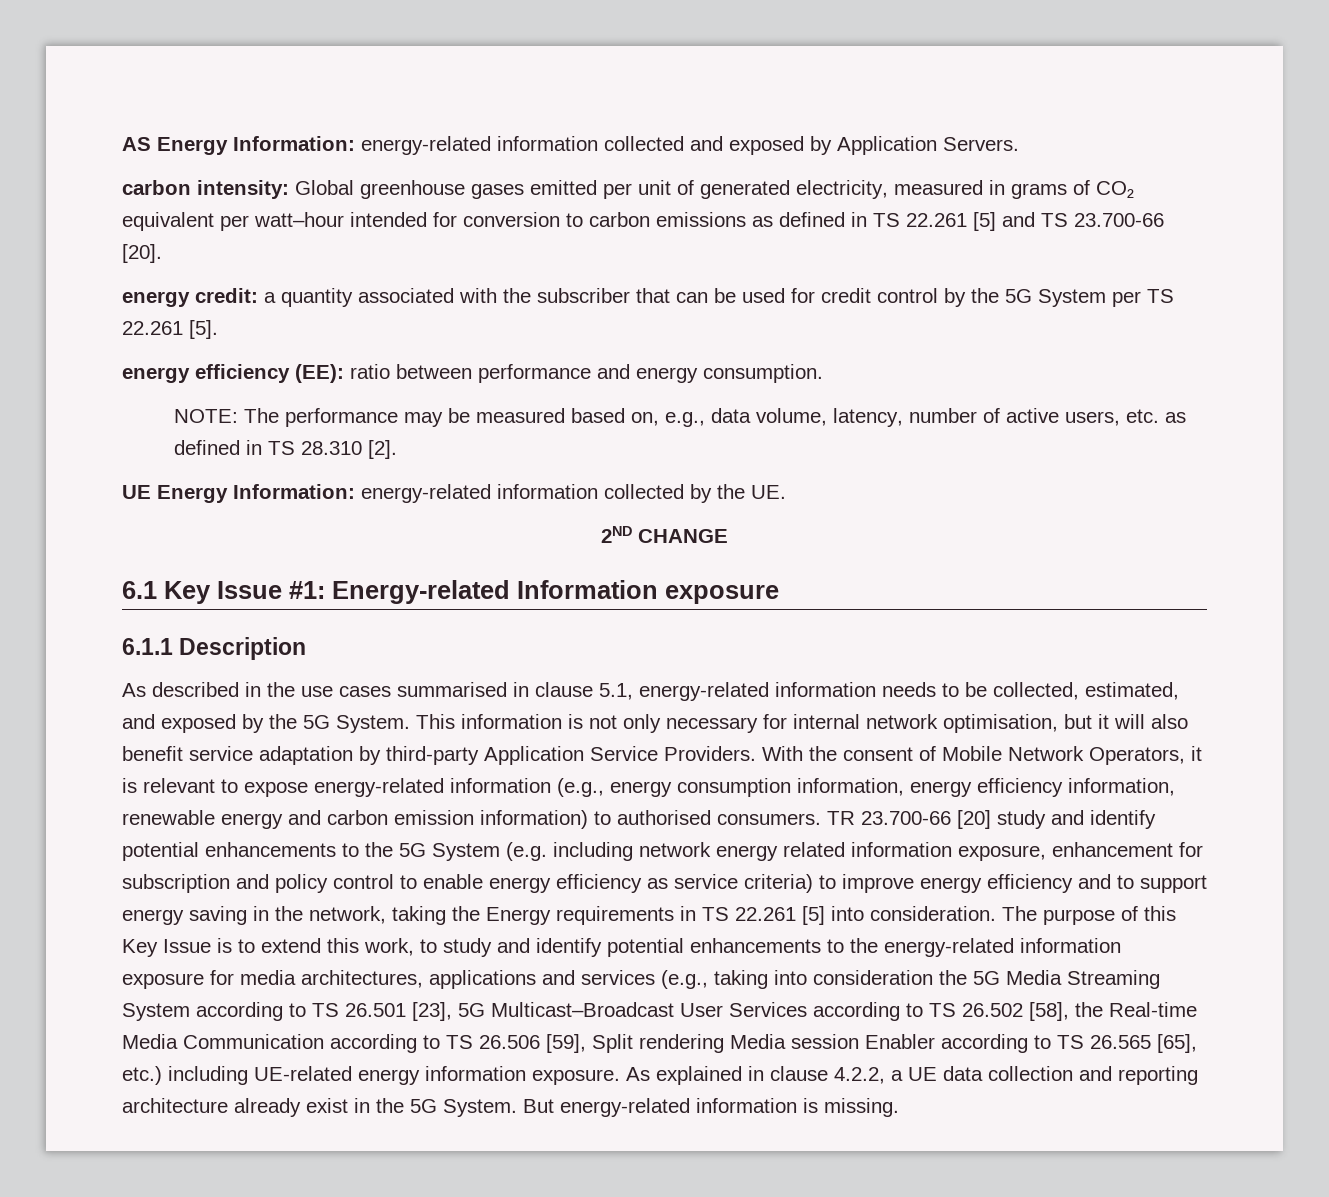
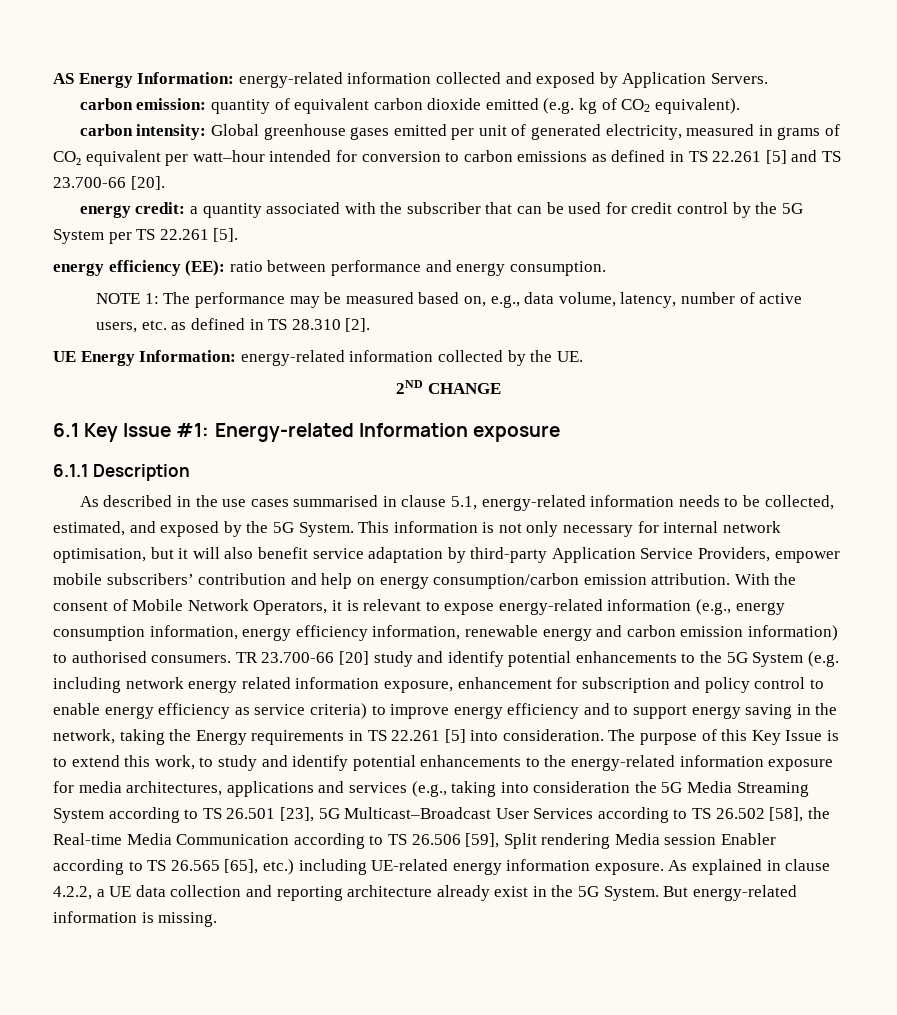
(1019, 144) none -> [79,98,740,114] // carbon emission: quantity of equivalent carbon dioxide emitted (e.g. kg of CO2 equivalent).
[174,409,239,423] NOTE: -> [96,293,159,304] NOTE 1:
[664,746,756,761] Providers. -> [698,547,840,563] [53,573,731,589] Providers, empower mobile subscribers’ contribution and help on energy consumption/carbon emission attribution.

